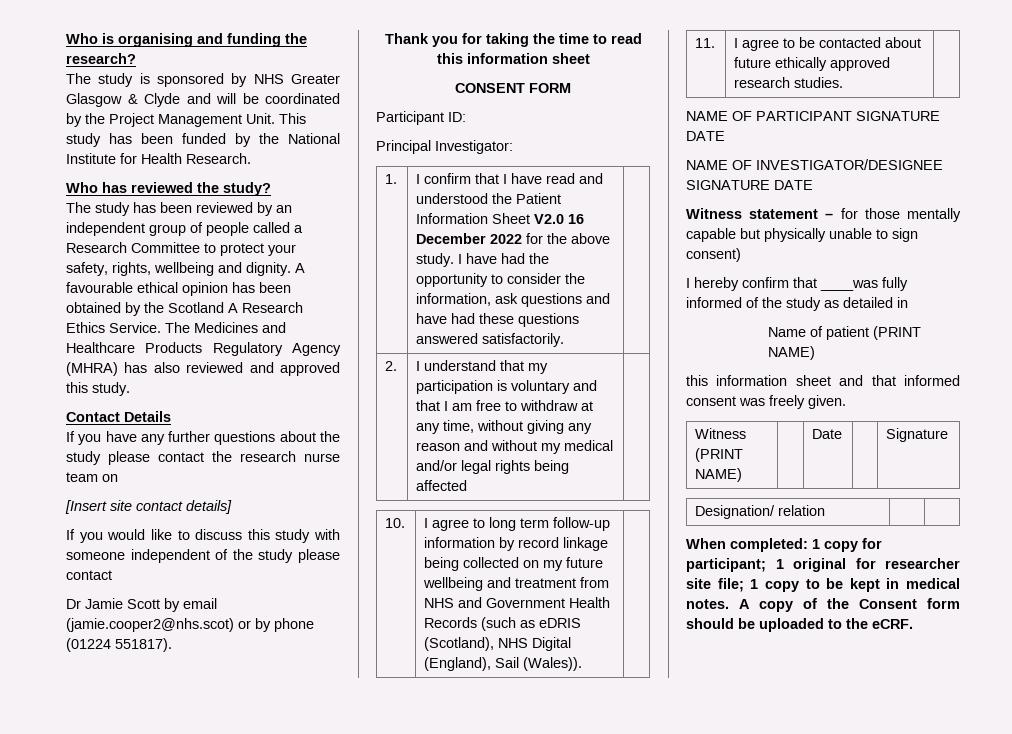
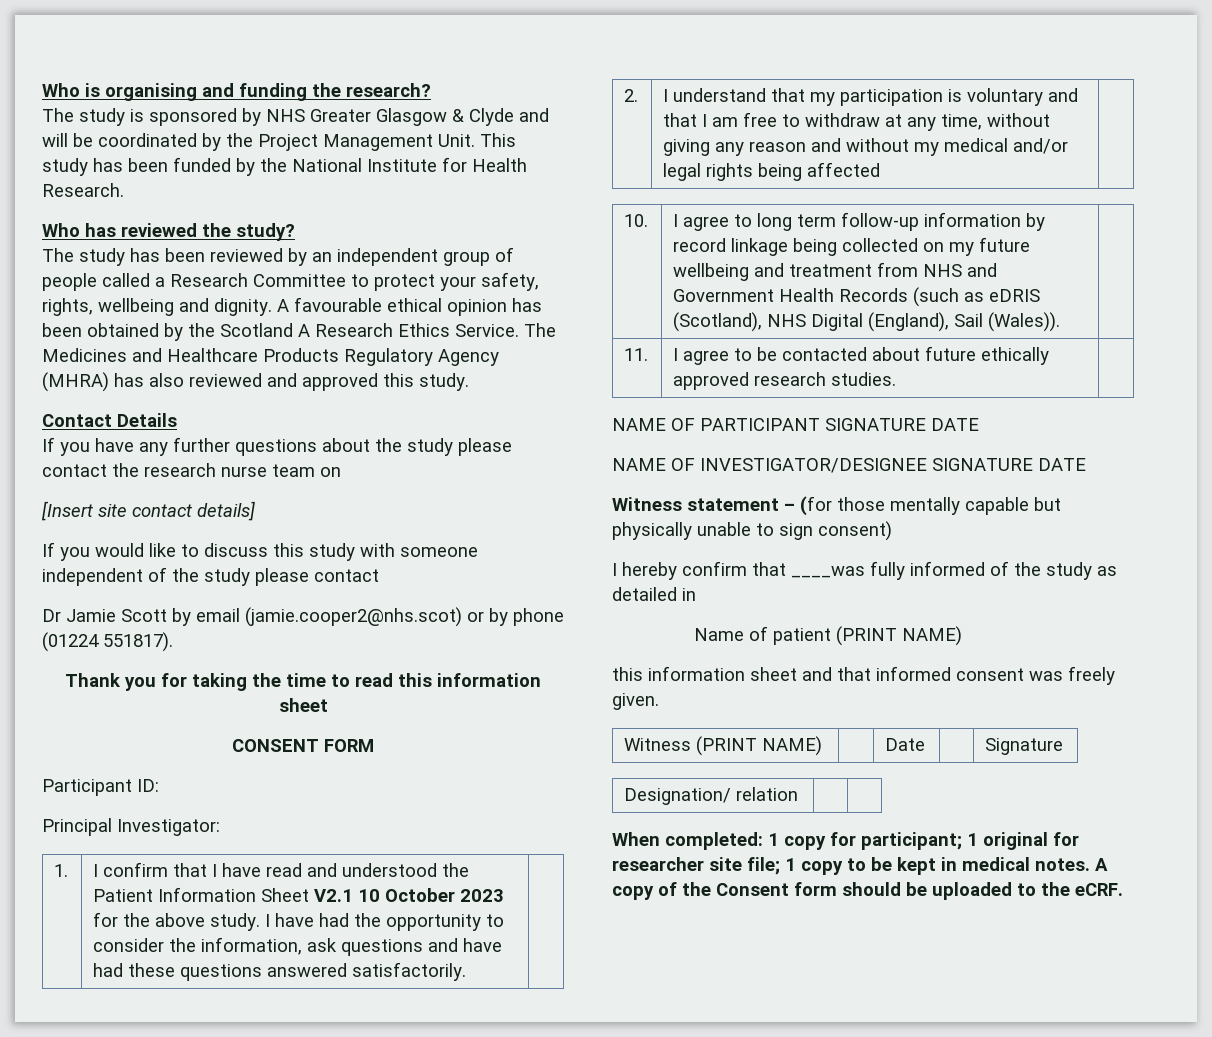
[534,214,585,224] [416,233,523,244] V2.0 16 December 2022 -> [314,888,505,902] V2.1 10 October 2023
[840,208,858,219] for -> [800,496,832,516] (for

